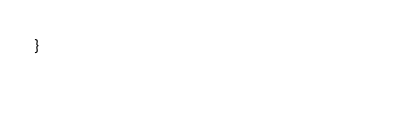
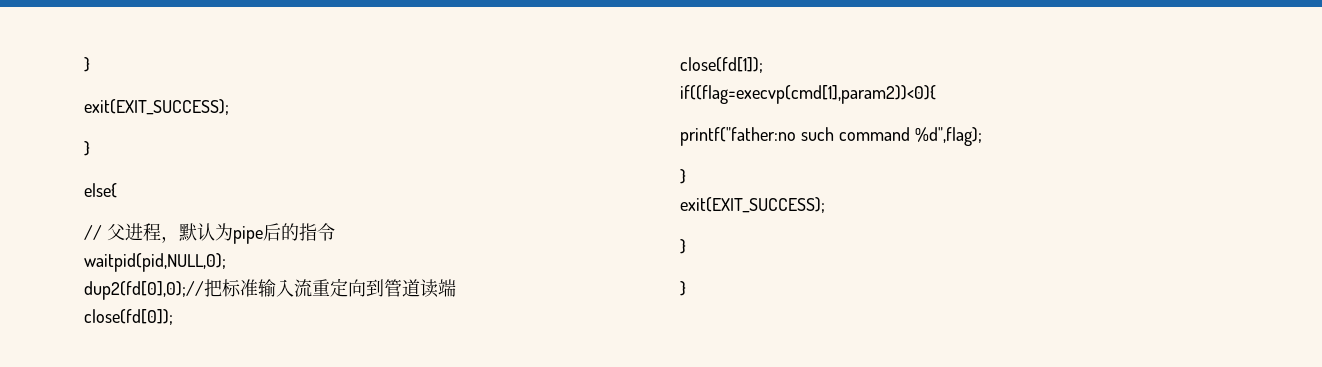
[34,39,39,54] } -> [84,57,90,72] [84,99,229,115] [84,141,90,156] [84,183,117,198] [84,223,335,244] [84,253,226,272] [84,278,456,300] [84,309,173,325] [680,57,763,73] [680,85,936,104] [680,127,982,146] [680,169,686,184] [680,197,825,213] [680,239,686,254] [680,281,686,296] } // exit(EXIT_SUCCESS); // } // else{ // // 父进程，默认为pipe后的指令 // waitpid(pid,NULL,0); // dup2(fd[0],0);//把标准输入流重定向到管道读端 // close(fd[0]); // close(fd[1]); // if((flag=execvp(cmd[1],param2))<0){ // printf("father:no such command %d",flag); // } // exit(EXIT_SUCCESS); // } // }

